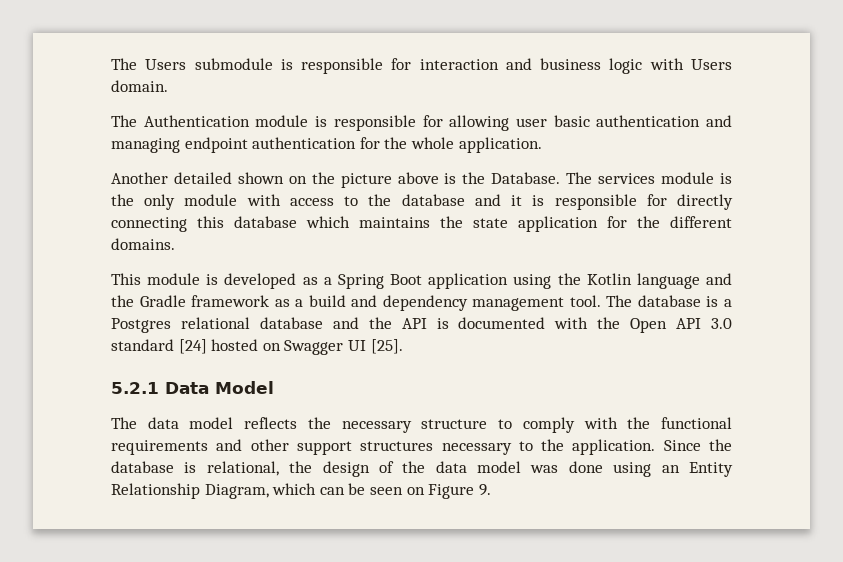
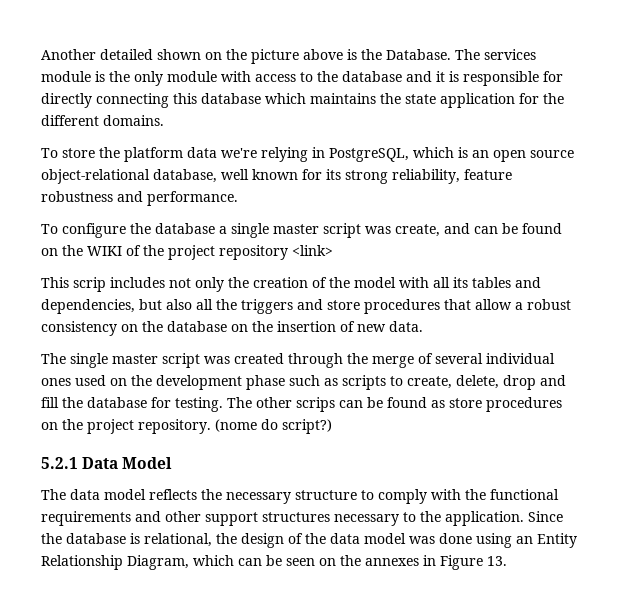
[111,58,732,74] [111,80,168,92] [111,115,732,131] [111,137,542,153] The Users submodule is responsible for interaction and business logic with Users domain. // The Authentication module is responsible for allowing user basic authentication and managing endpoint authentication for the whole application. // -> (41, 54) none
[111,273,732,289] [111,295,733,311] [111,317,732,333] [111,339,403,355] This module is developed as a Spring Boot application using the Kotlin language and the Gradle framework as a build and dependency management tool. The database is a Postgres relational database and the API is documented with the Open API 3.0 standard [24] hosted on Swagger UI [25]. -> [41,147,574,162] [41,169,512,184] [41,191,238,206] [41,223,562,238] [41,245,333,260] [41,277,541,292] [41,299,571,314] [41,321,423,336] [41,353,555,368] [41,375,566,390] [41,397,562,412] [41,419,332,434] To store the platform data we're relying in PostgreSQL, which is an open source object-relational database, well known for its strong reliability, feature robustness and performance. // To configure the database a single master script was create, and can be found on the WIKI of the project repository <link> // This scrip includes not only the creation of the model with all its tables and dependencies, but also all the triggers and store procedures that allow a robust consistency on the database on the insertion of new data. // The single master script was created through the merge of several individual ones used on the development phase such as scripts to create, delete, drop and fill the database for testing. The other scrips can be found as store procedures on the project repository. (nome do script?)
[428,484,491,499] Figure 9. -> [340,555,507,570] the annexes in Figure 13.

